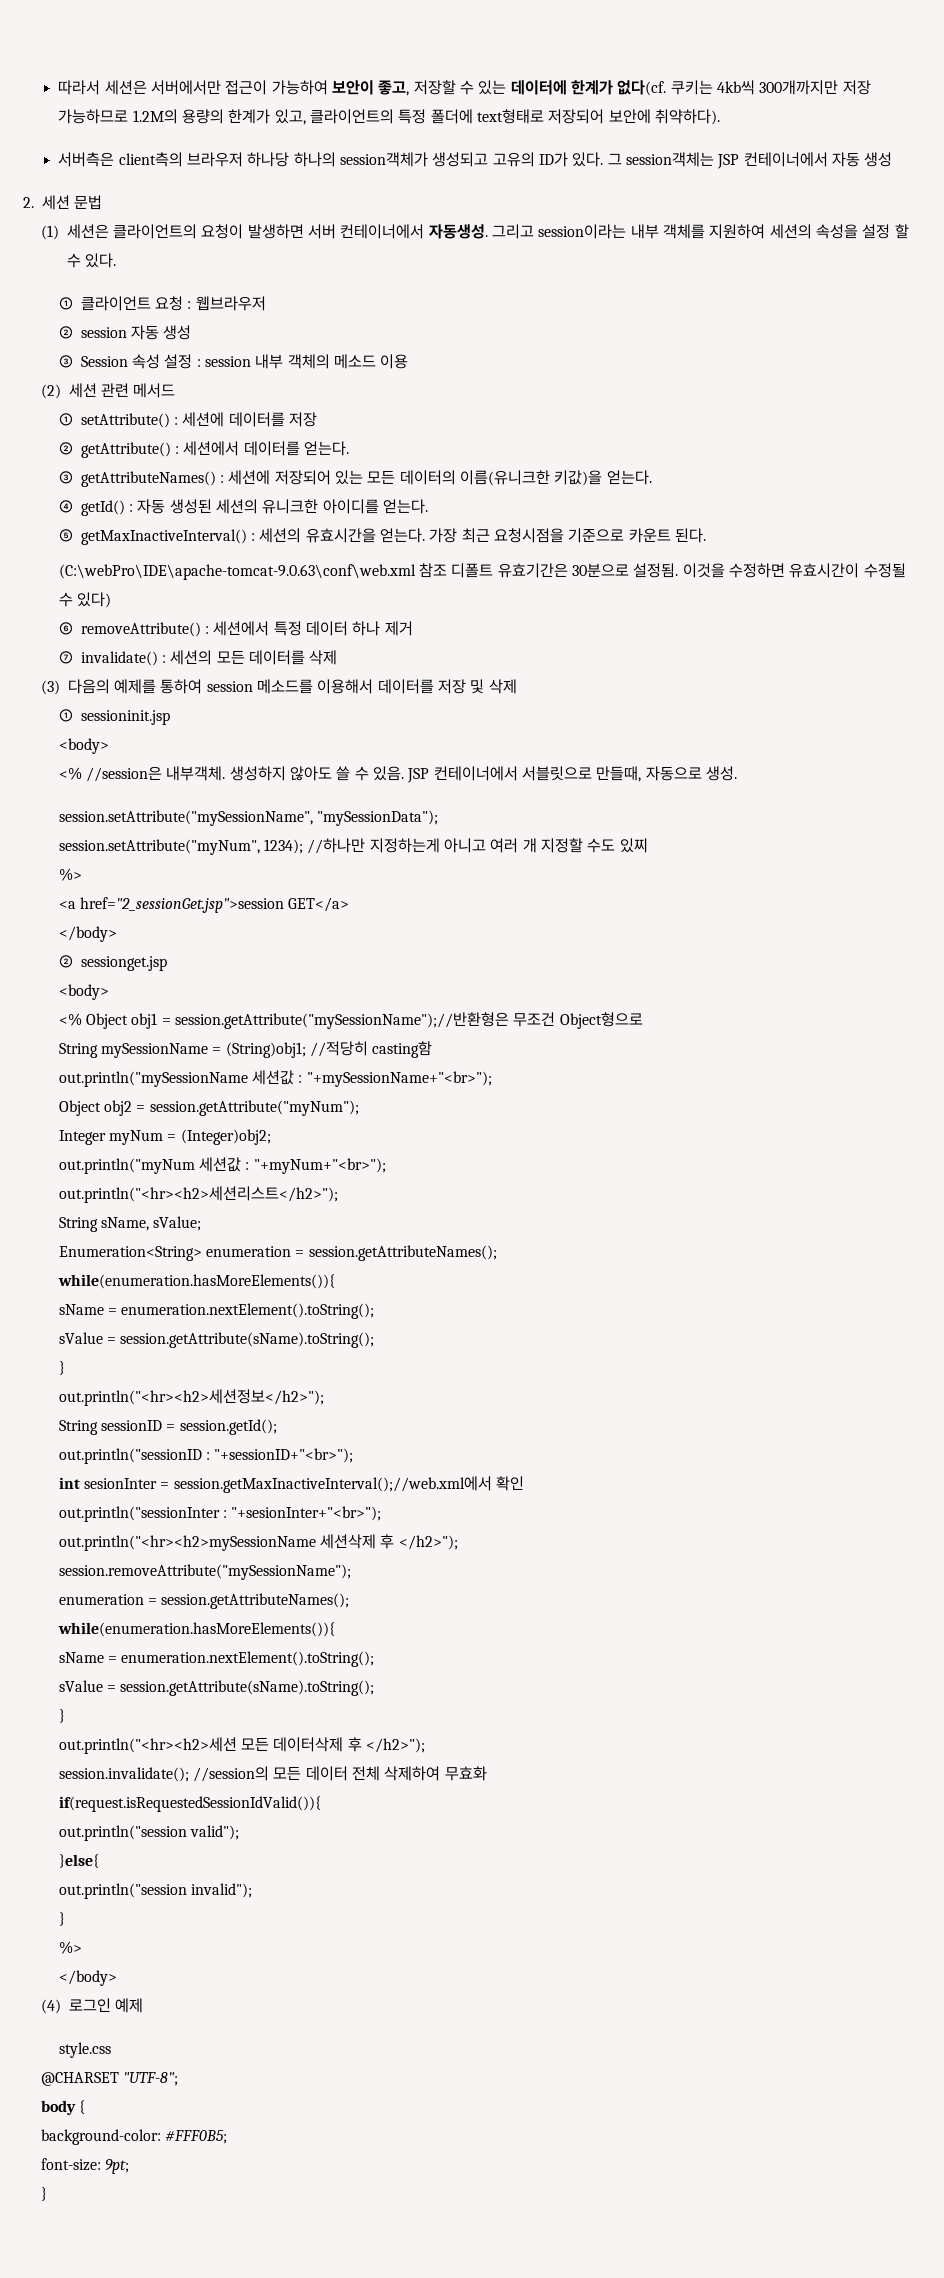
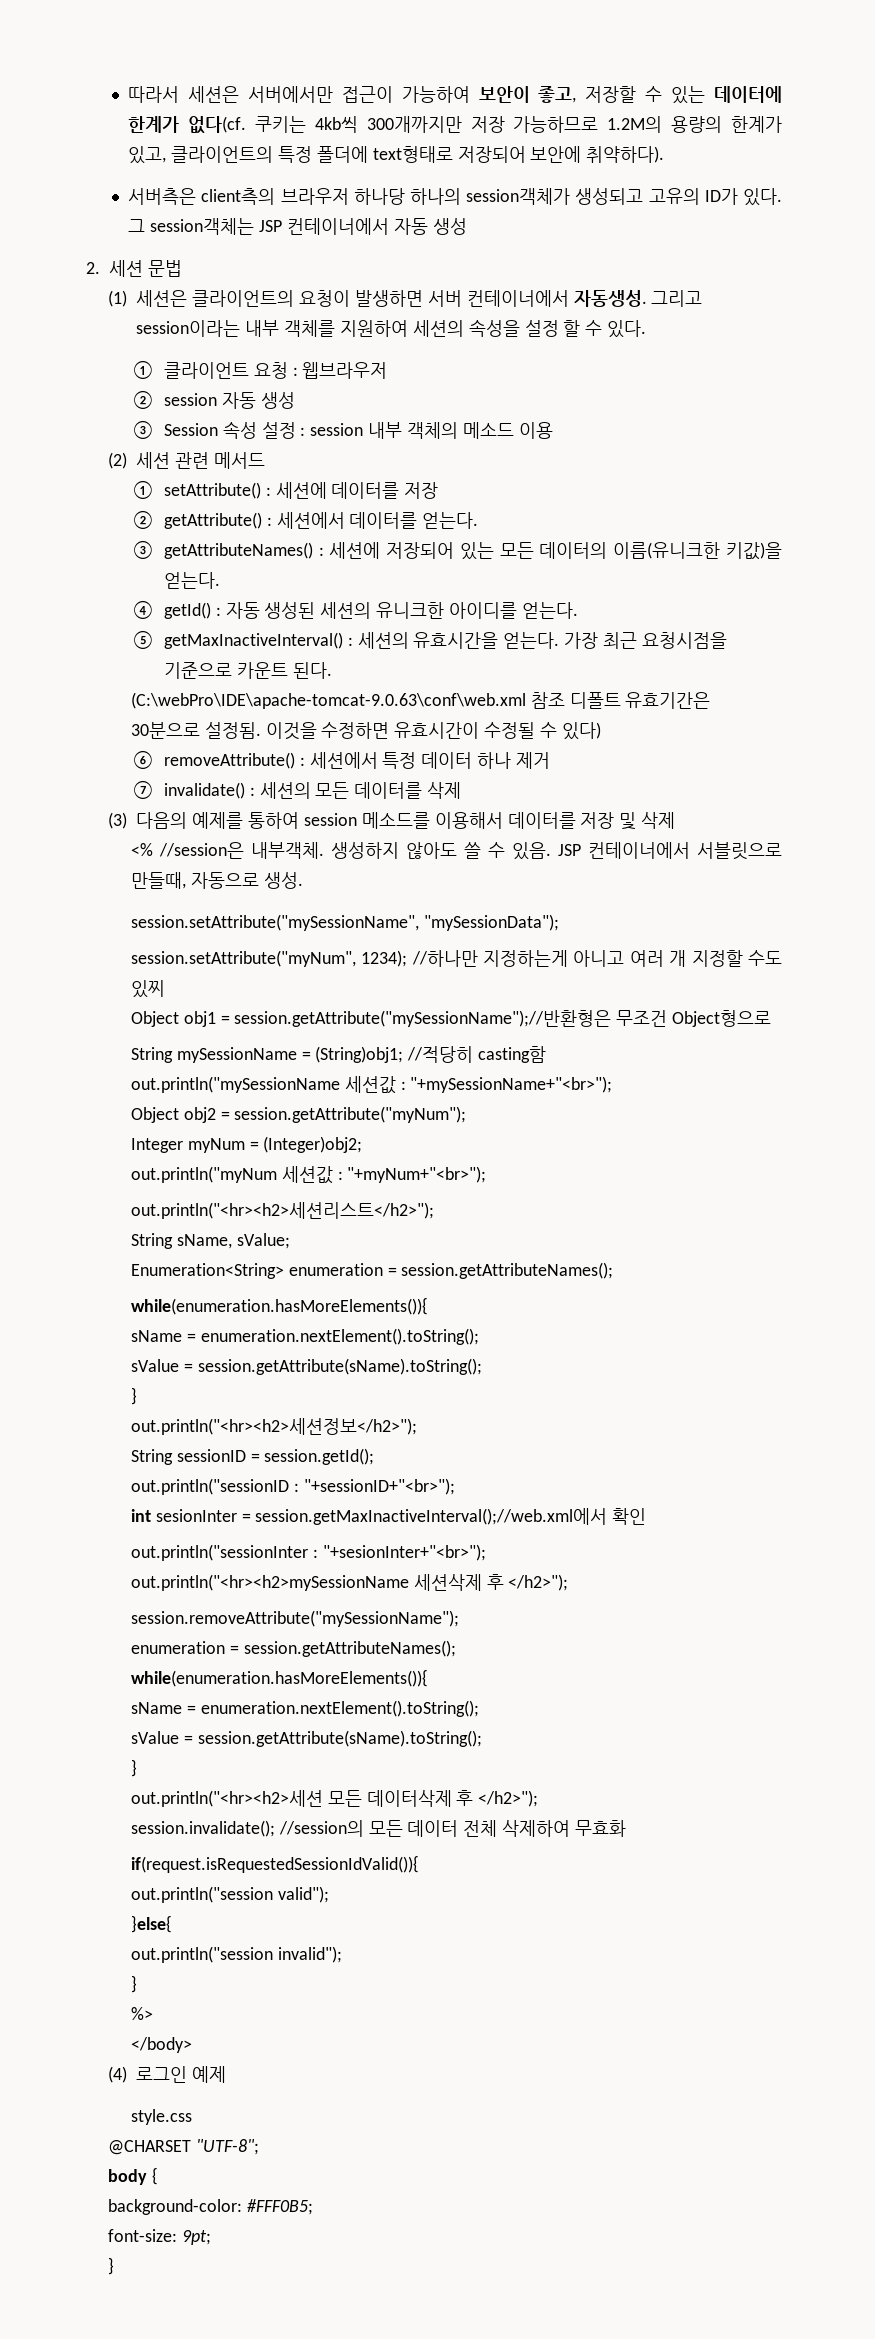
[58,709,170,725] [58,738,109,754] // ① sessioninit.jsp // <body> -> (676, 820) none
[58,868,82,881] [58,897,350,913] [58,926,117,942] [58,955,167,971] [58,984,109,1000] [58,1013,82,1026] %> // <a href="2_sessionGet.jsp">session GET</a> // </body> // ② sessionget.jsp // <body> // <% -> (165, 989) none

